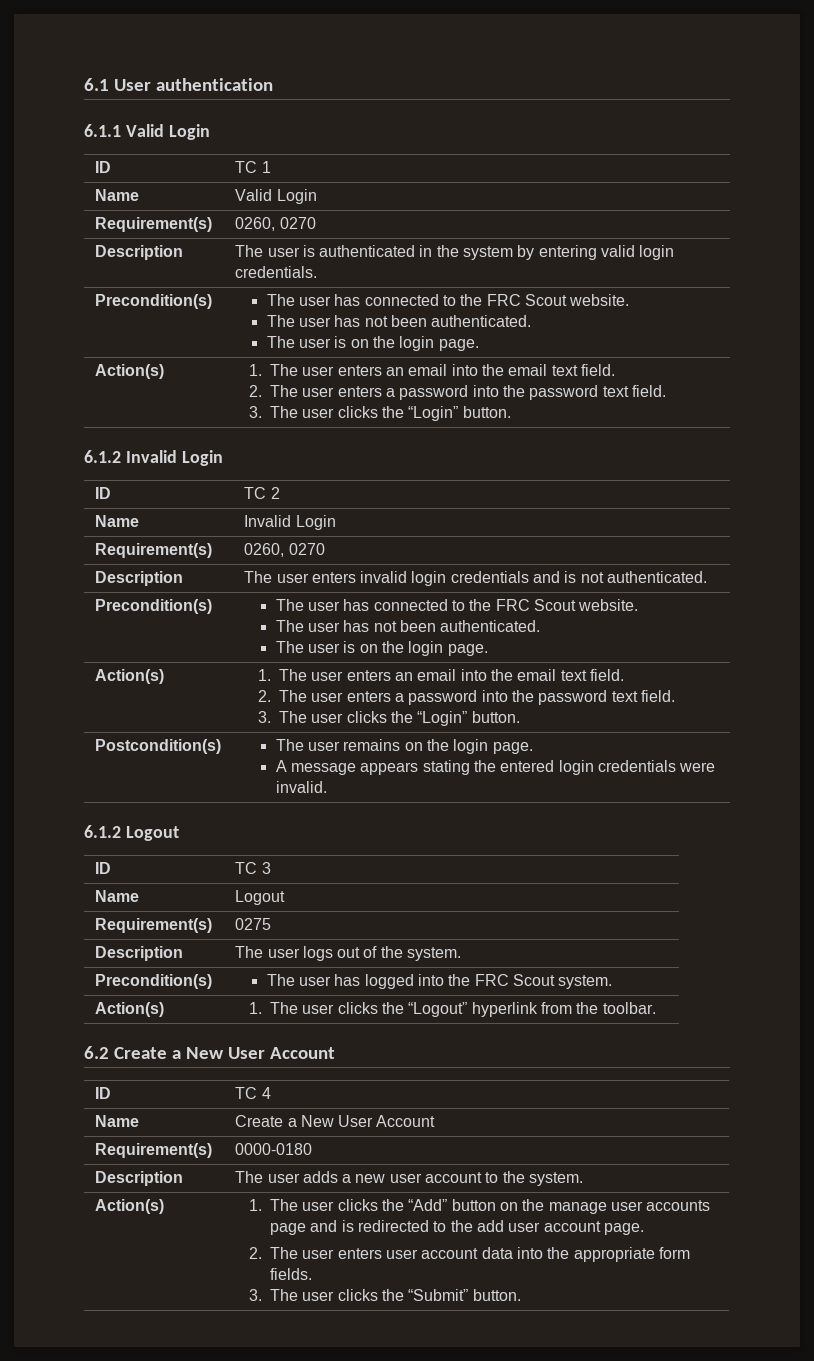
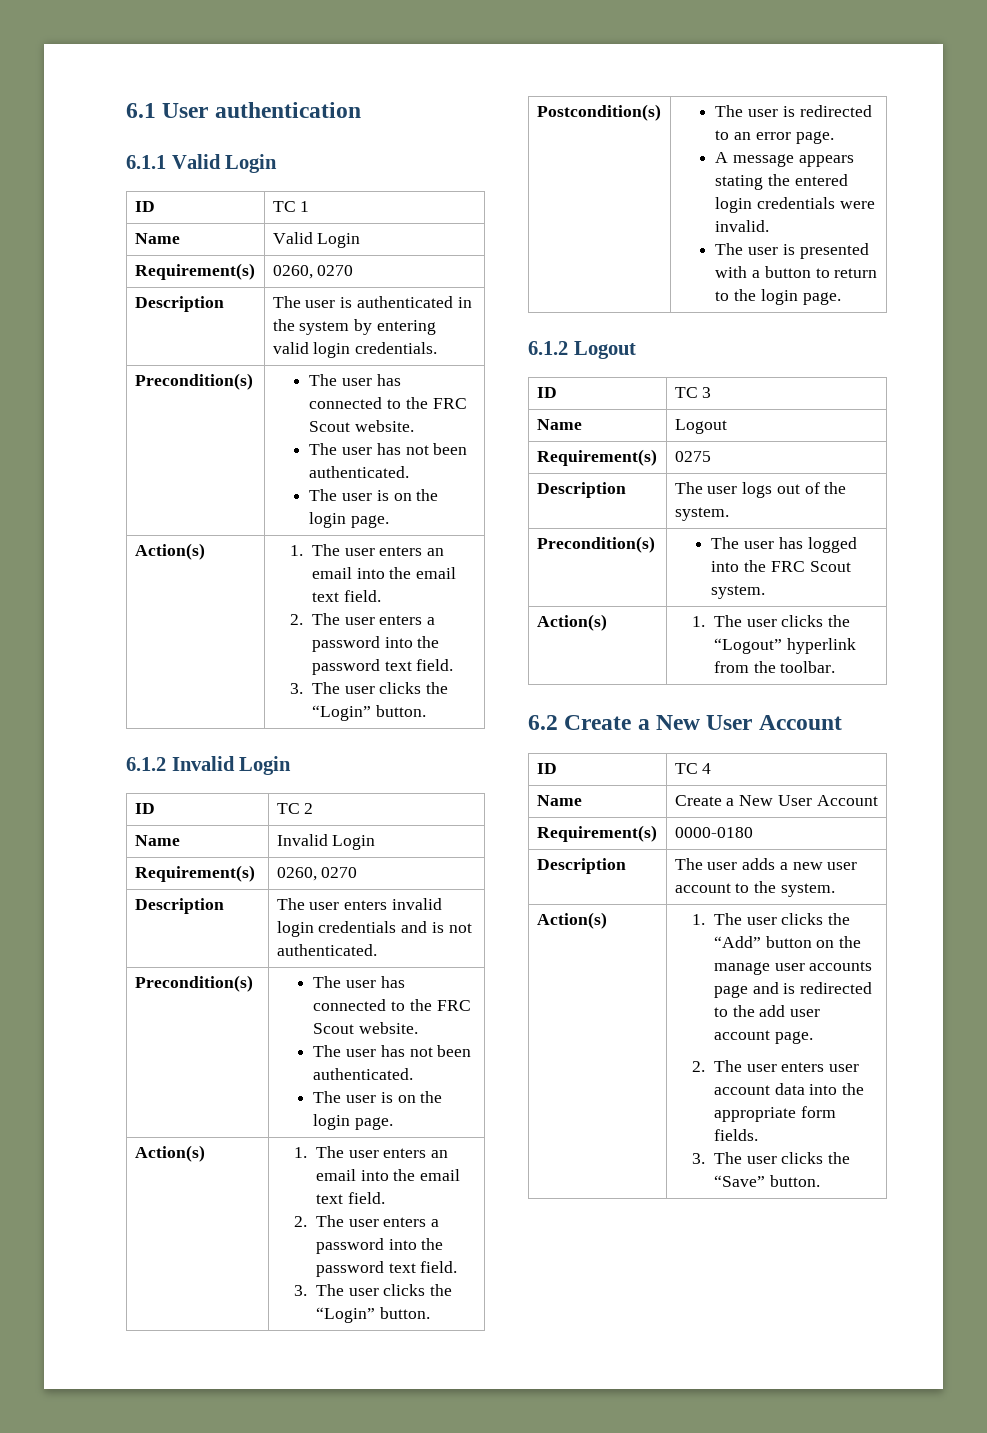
[343,739,489,754] remains on the login -> [782,105,872,117] [715,130,791,140] is redirected to an error
(327, 787) none -> [715,243,869,259] [715,266,878,278] [715,289,841,305] // The user is presented with a button to return to the login page.
[408,1289,469,1301] “Submit” -> [713,1175,765,1187] “Save”

